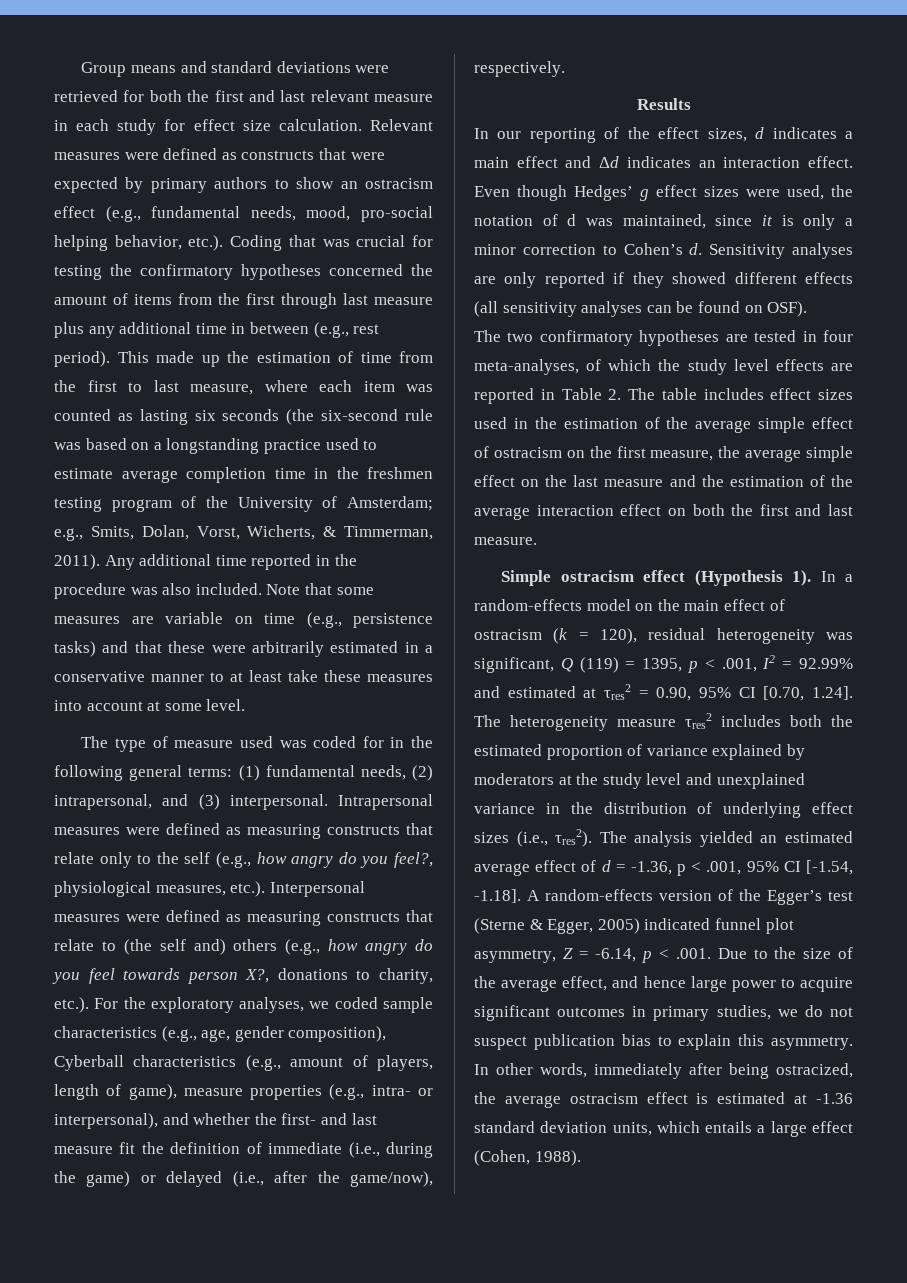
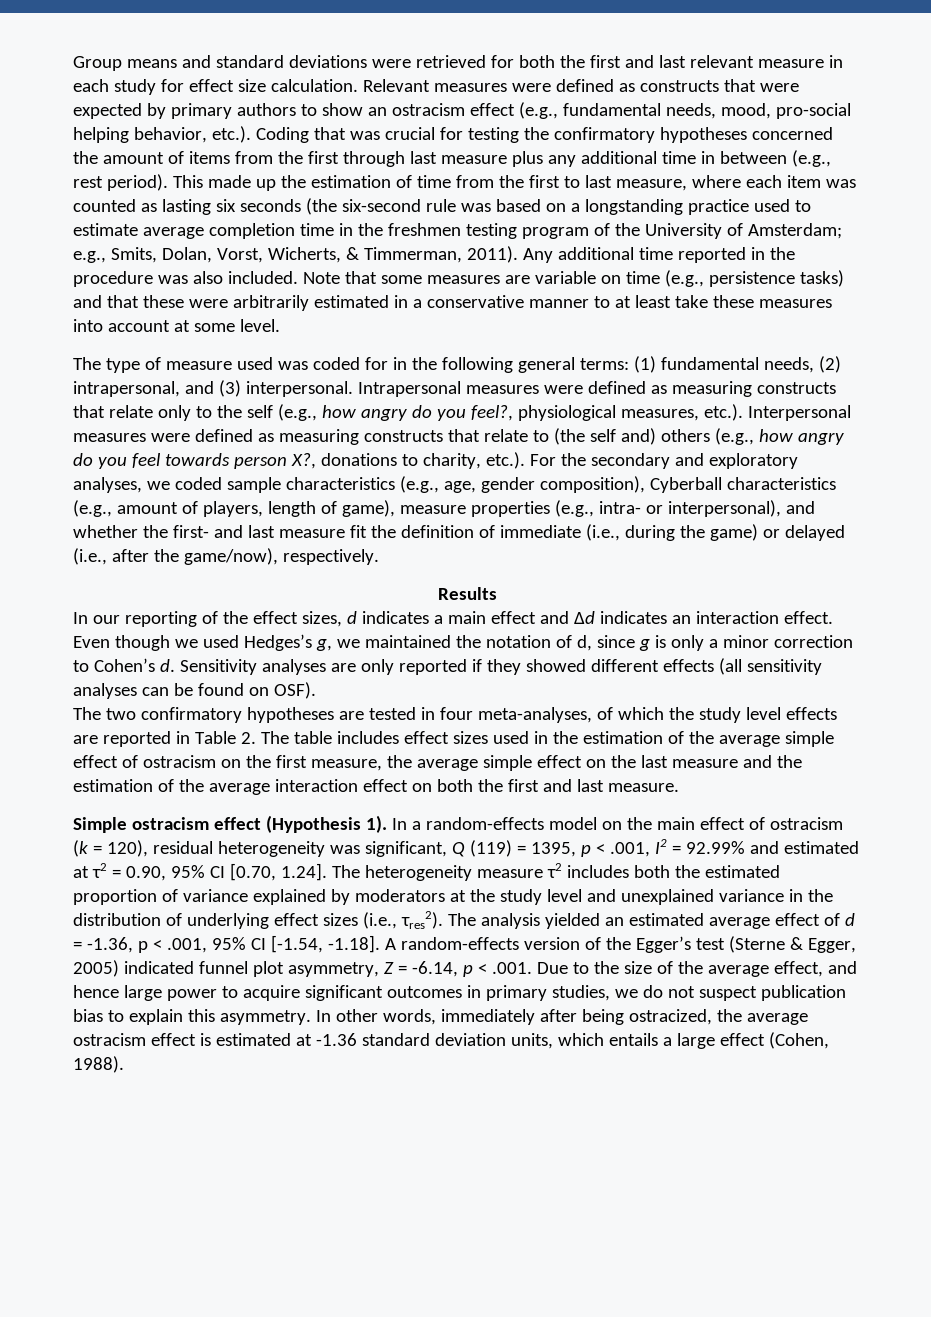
(146, 1003) none -> [590,453,704,469] secondary and
[574,185,853,201] [474,214,773,229] Hedges’ g effect sizes were used, the notation of d was maintained, since it -> [174,634,650,651] we used Hedges’s g, we maintained the notation of d, since g
[604,684,631,700] τres2 -> [91,863,107,878] τ2
[685,713,712,729] τres2 -> [546,863,562,878] τ2

